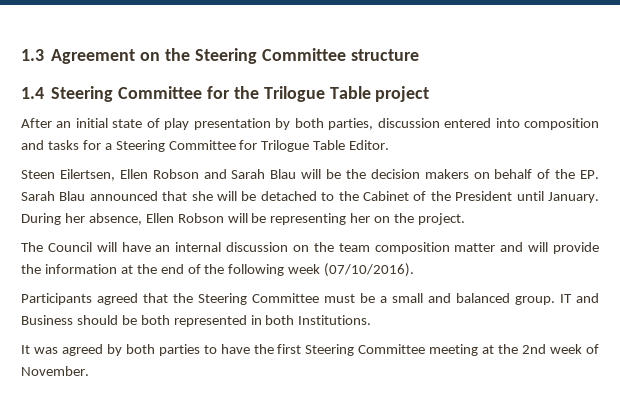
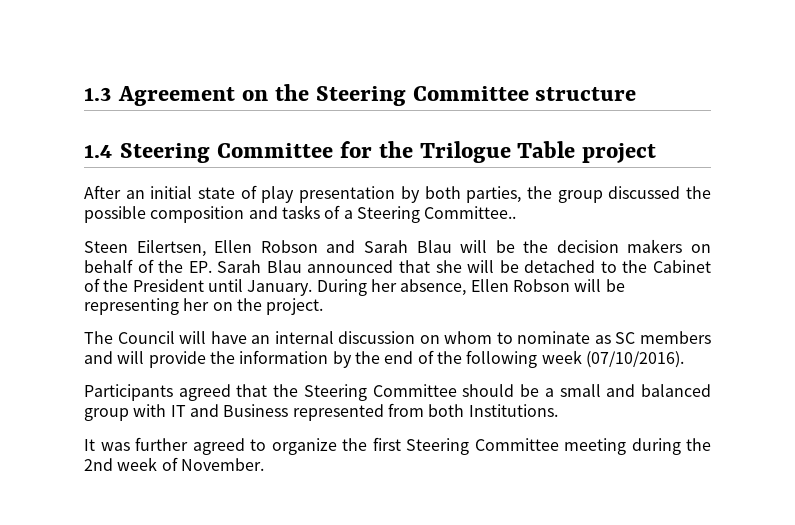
[377,118,520,128] discussion entered into -> [526,186,711,203] [84,206,146,223] the group discussed the possible
[82,140,101,150] for -> [324,205,341,219] of
[168,140,390,152] Committee for Trilogue Table Editor. -> [424,206,517,219] Committee..
[313,242,496,254] the team composition matter -> [444,331,712,344] whom to nominate as SC members
[120,265,133,274] at -> [332,351,352,368] by
[324,294,355,303] must -> [462,384,515,397] should
[515,296,555,305] group. -> [84,404,167,421] group with
[76,315,262,327] should be both represented in -> [292,403,424,421] represented from
[61,344,250,356] agreed by both parties to have -> [135,437,337,455] further agreed to organize
[482,345,495,354] at -> [631,438,681,455] during

